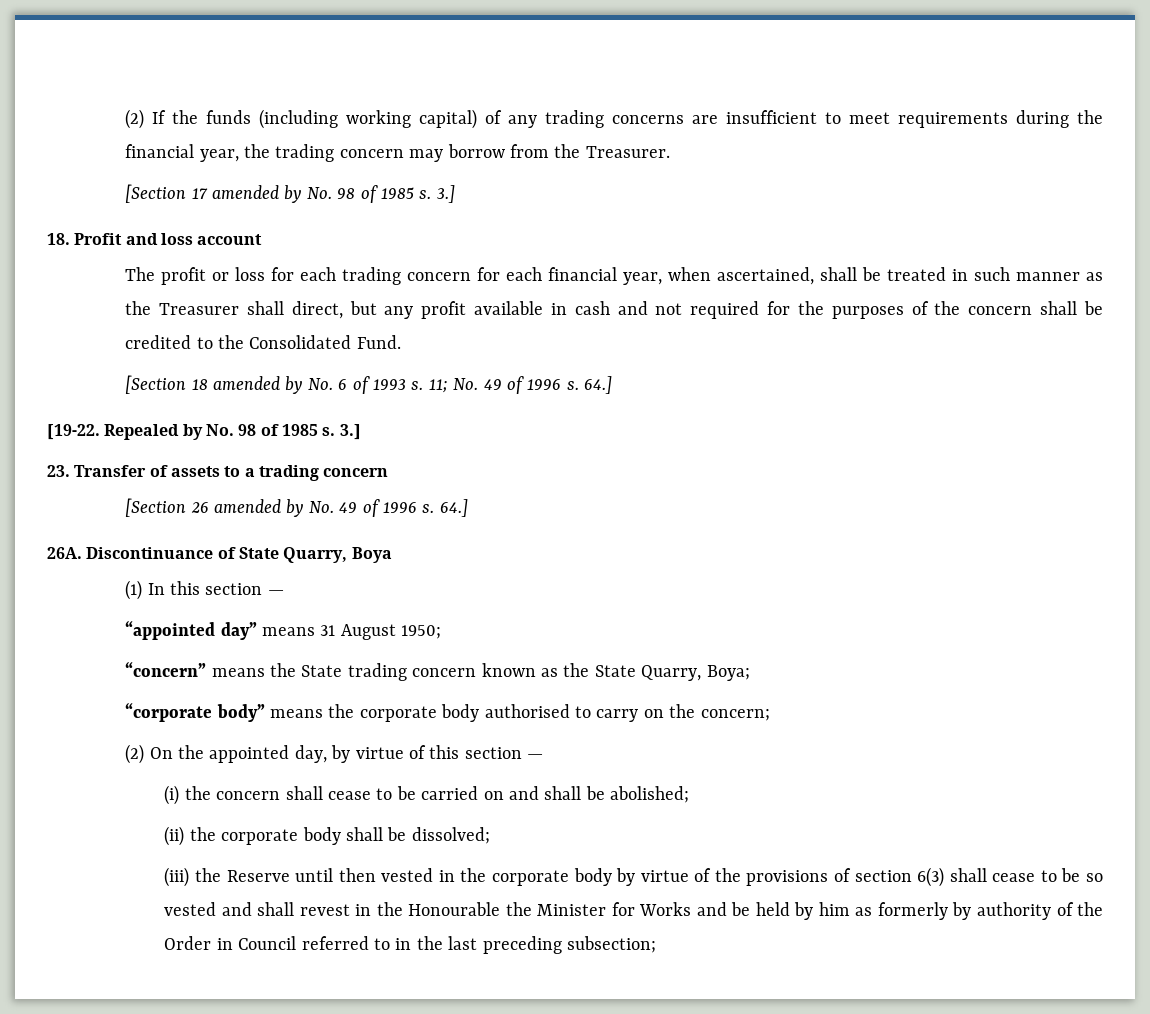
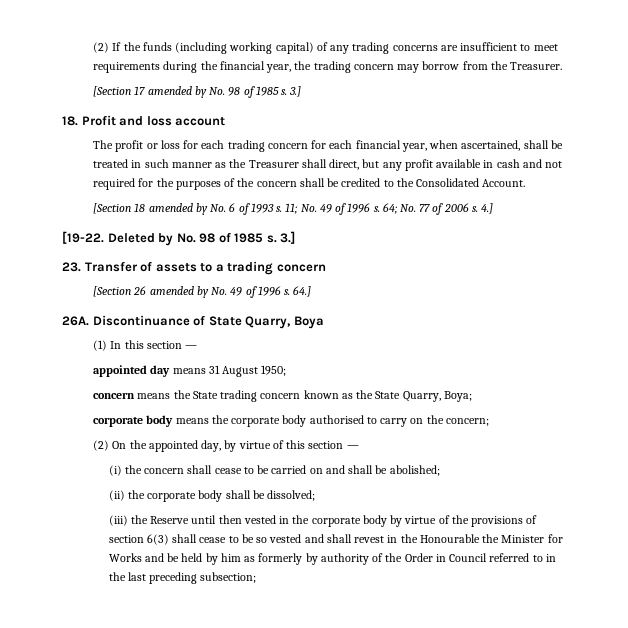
[356,335,401,349] Fund. -> [482,179,526,187] Account.
[584,376,613,394] 64.] -> [382,203,494,215] 64; No. 77 of 2006 s. 4.]
[104,424,180,440] Repealed -> [107,233,155,243] Deleted
[125,621,257,640] “appointed day” -> [93,365,171,377] appointed day
[125,662,207,677] “concern” -> [93,392,136,399] concern
[125,703,265,722] “corporate body” -> [93,415,174,427] corporate body

